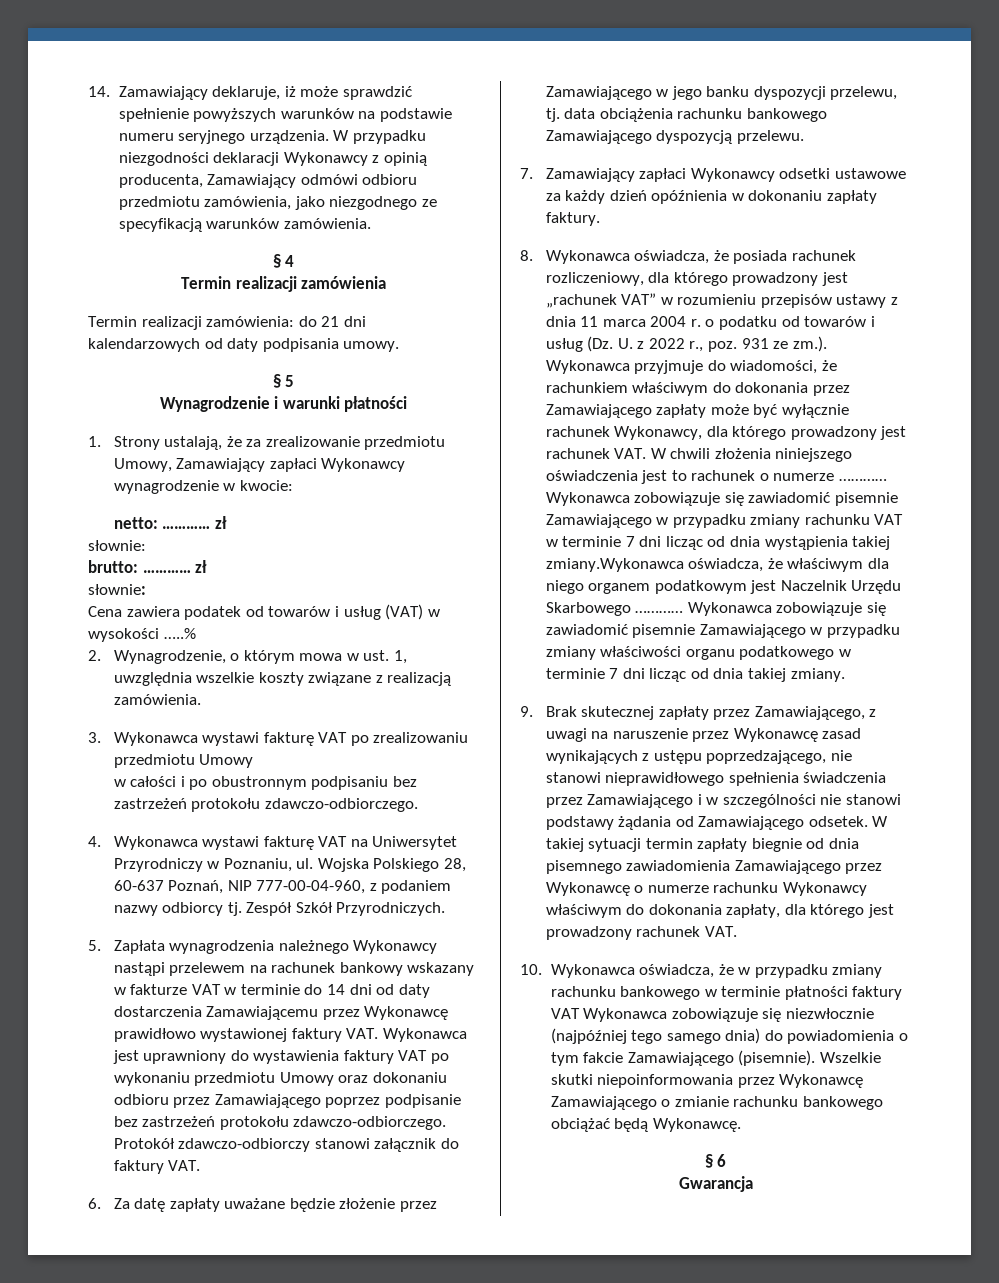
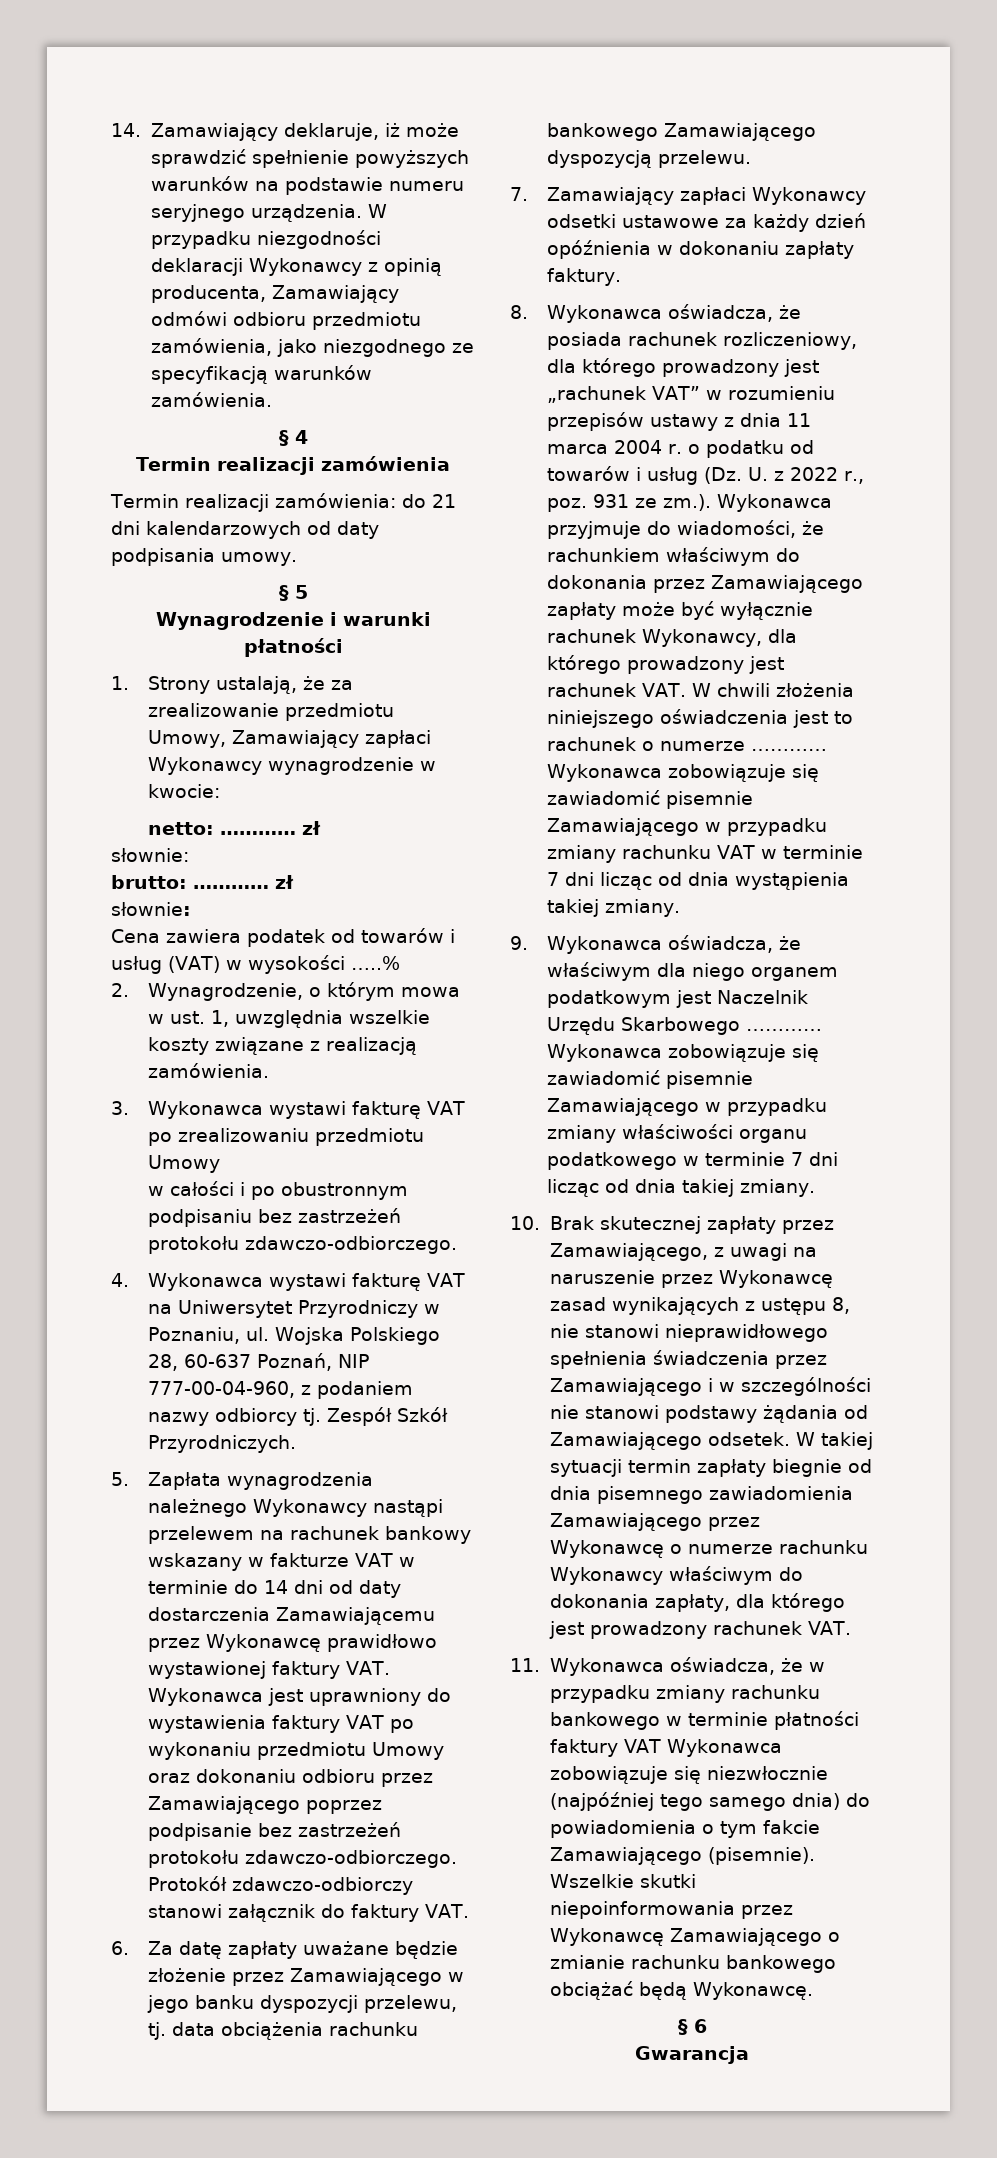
[545,558,684,572] zmiany.Wykonawca -> [604,899,680,917] [510,936,662,954] zmiany. // 9. Wykonawca
[520,706,533,717] 9. -> [510,1216,540,1230] 10.
[706,750,827,764] poprzedzającego, -> [831,1297,850,1314] 8,
[520,964,542,975] 10. -> [510,1658,540,1672] 11.

